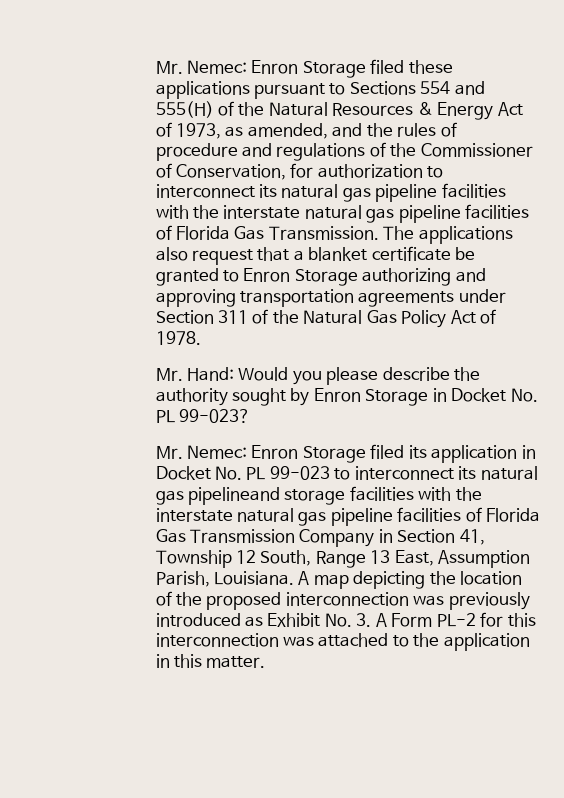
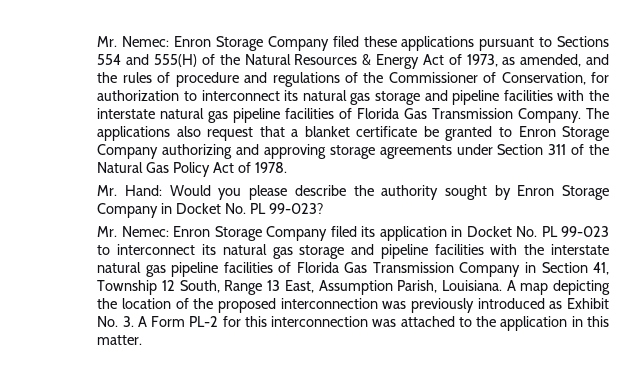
[155,60,366,78] Mr. Nemec: Enron Storage -> [97,36,329,51] Mr. Nemec: Enron Storage Company
(371, 194) none -> [375,90,448,105] storage and
[268,226,379,240] Transmission. -> [432,108,582,123] Transmission Company.
(358, 277) none -> [97,144,159,159] Company
[239,289,354,307] transportation -> [329,145,375,159] storage
(429, 397) none -> [97,203,159,218] Company
(366, 454) none -> [266,226,328,241] Company
[187,487,346,505] pipelineand storage -> [299,244,428,259] storage and pipeline

